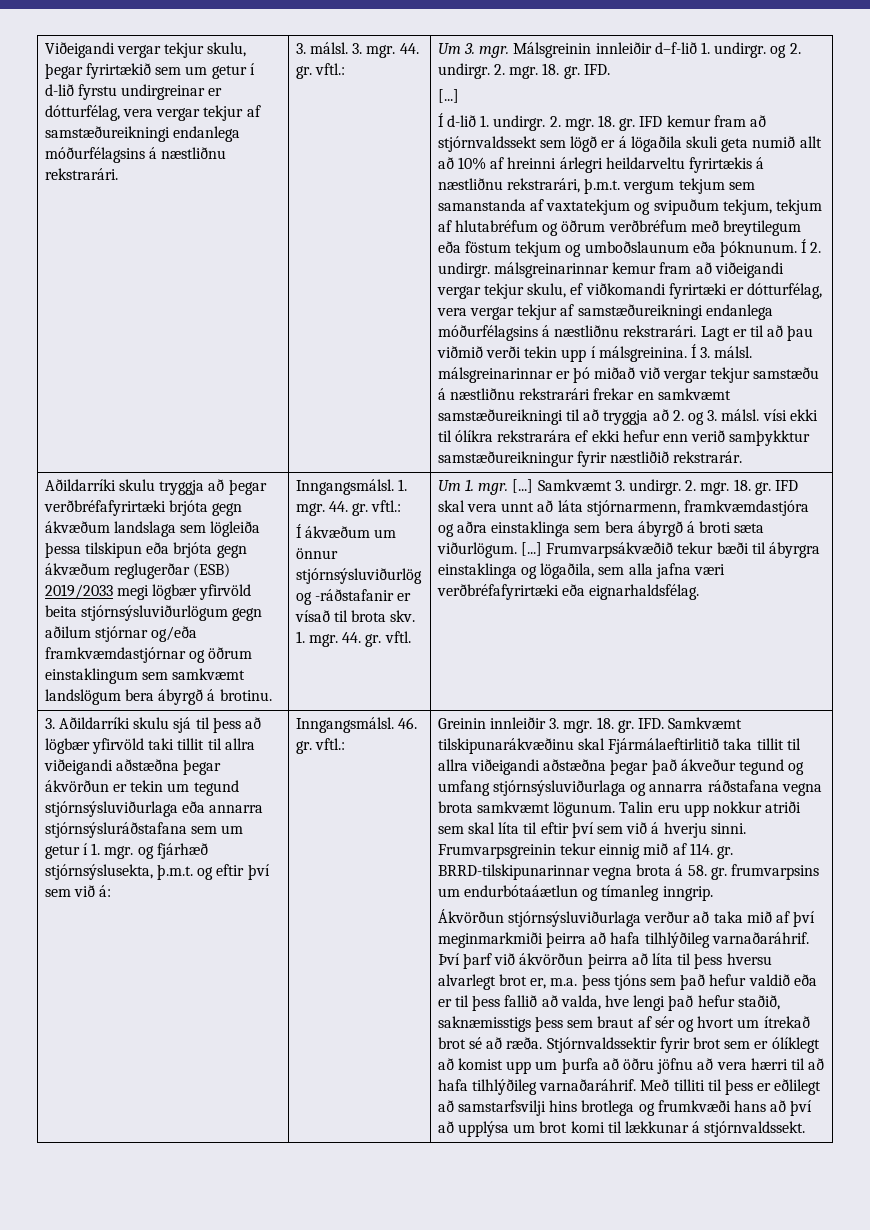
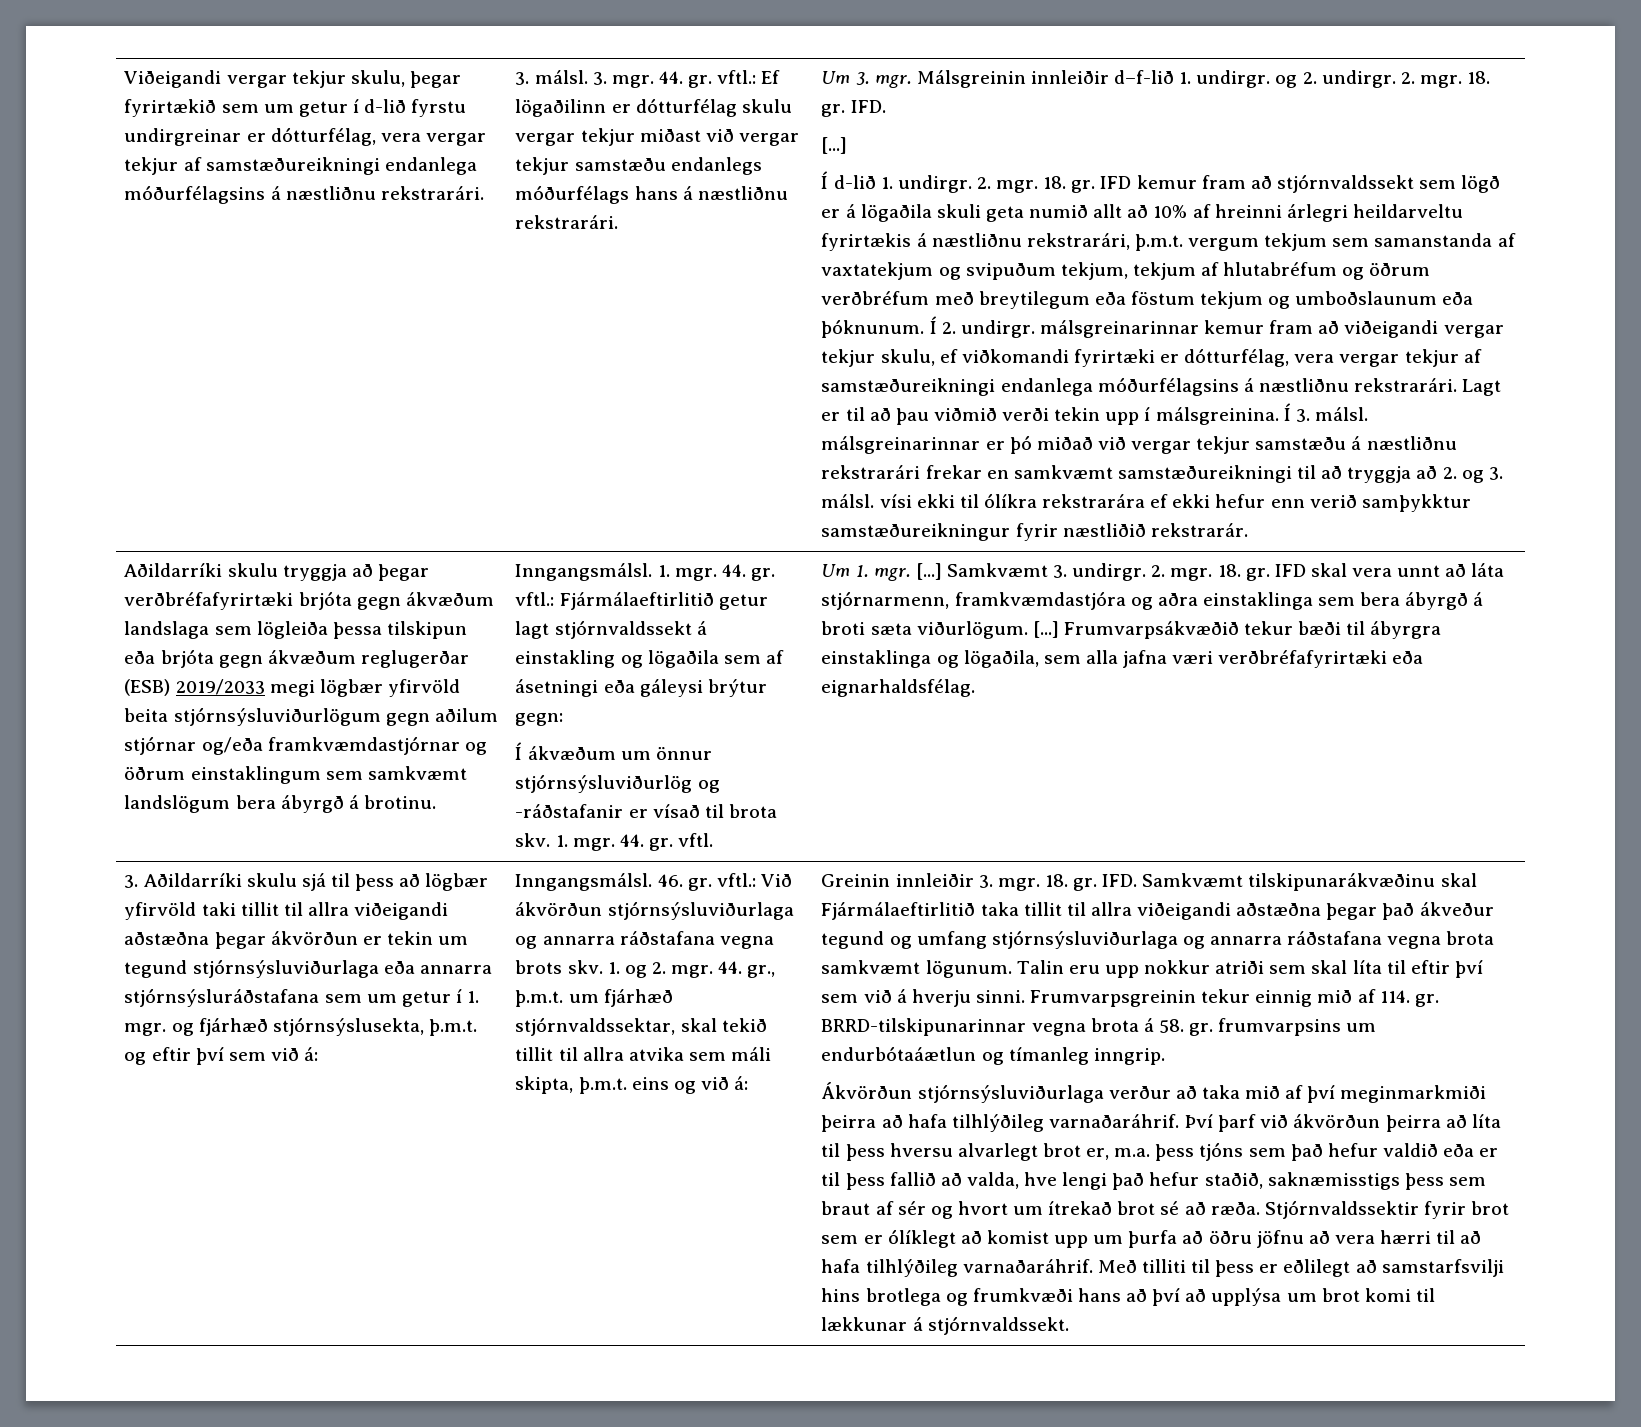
(346, 69) none -> [761,70,781,84] [515,98,792,117] [515,128,799,146] [515,157,762,175] [515,185,788,204] [515,215,619,229] Ef lögaðilinn er dótturfélag skulu vergar tekjur miðast við vergar tekjur samstæðu endanlegs móðurfélags hans á næstliðnu rekstrarári.
(402, 506) none -> [559,592,768,610] [515,620,707,639] [515,650,784,668] [515,679,767,697] [515,713,564,726] Fjármálaeftirlitið getur lagt stjórnvaldssekt á einstakling og lögaðila sem af ásetningi eða gáleysi brýtur gegn:
(346, 744) none -> [760,874,792,887] [515,901,794,920] [515,931,774,949] [515,960,776,978] [515,989,673,1007] [515,1017,767,1036] [515,1047,772,1061] [515,1076,749,1094] Við ákvörðun stjórnsýsluviðurlaga og annarra ráðstafana vegna brots skv. 1. og 2. mgr. 44. gr., þ.m.t. um fjárhæð stjórnvaldssektar, skal tekið tillit til allra atvika sem máli skipta, þ.m.t. eins og við á:

